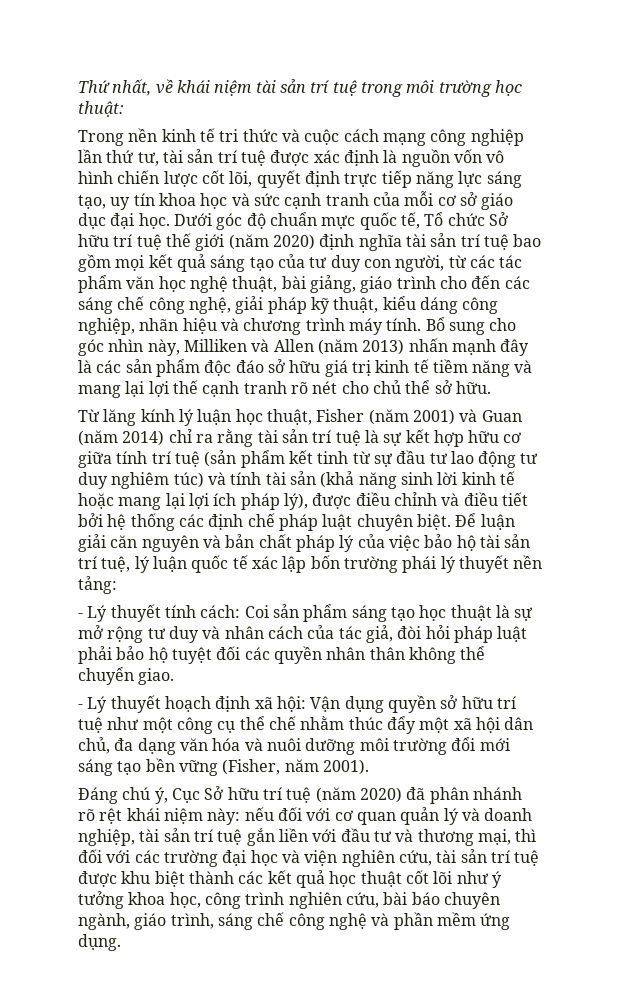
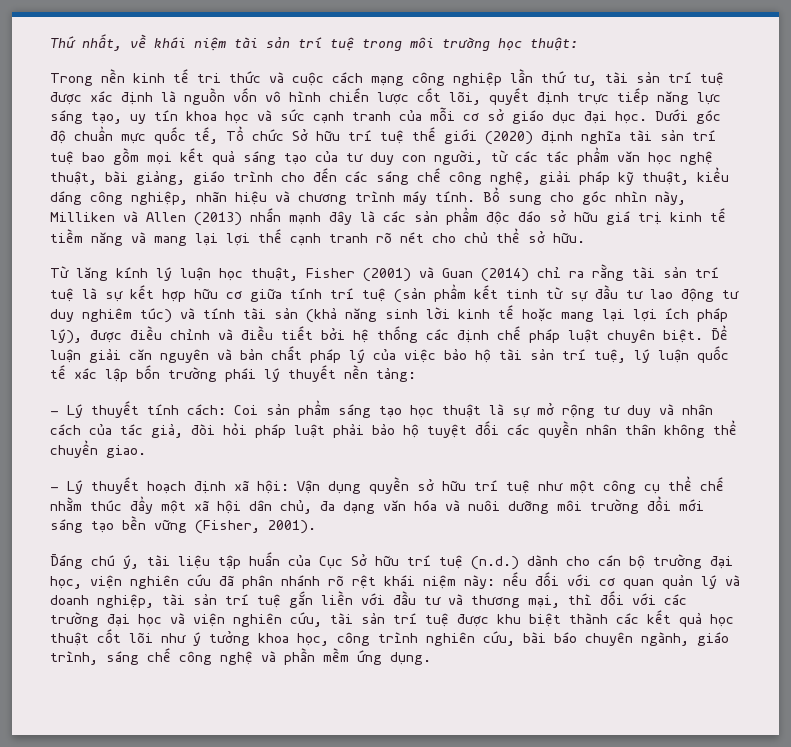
[228,234,315,250] (năm 2020) -> [485,131,533,145] (2020)
[317,339,405,355] (năm 2013) -> [194,212,242,226] (2013)
[368,409,522,425] [78,430,165,446] (năm 2001) và Guan (năm 2014) -> [363,267,529,282] (2001) và Guan (2014)
[284,759,319,772] năm -> (260, 527) none
(168, 795) none -> [147,552,311,569] tài liệu tập huấn của
[315,787,402,803] (năm 2020) -> [471,554,733,570] [50,574,211,589] (n.d.) dành cho cán bộ trường đại học, viện nghiên cứu

